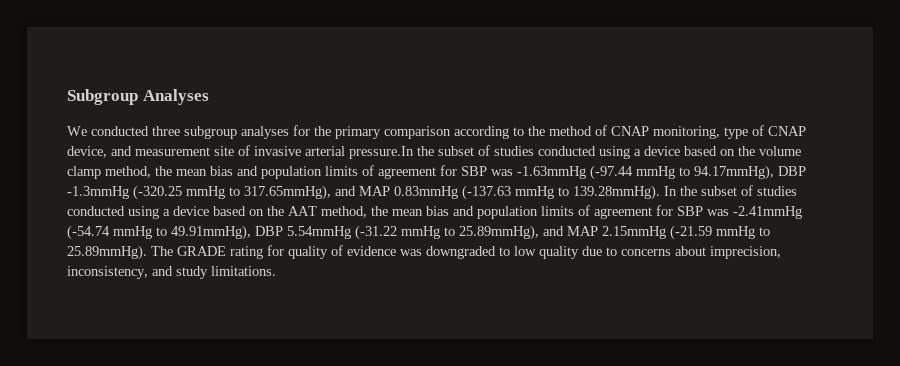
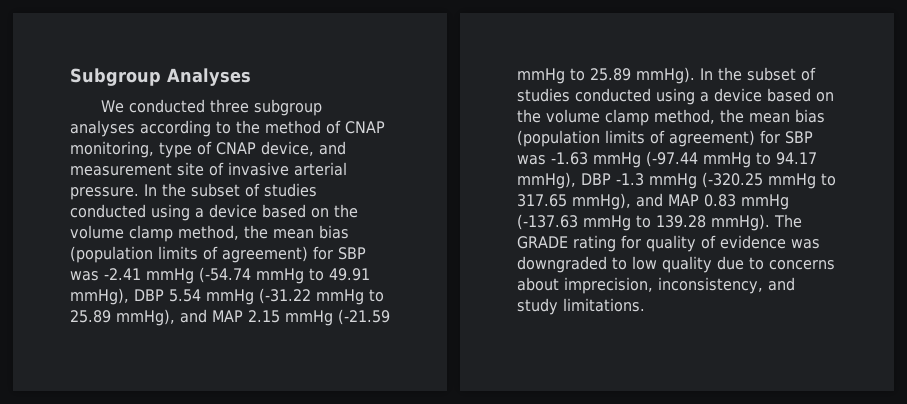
[293,125,451,139] for the primary comparison -> (135, 128) none
[349,146,414,159] pressure.In -> [70,184,157,200] pressure. In
[237,165,806,180] [67,185,660,200] and population limits of agreement for SBP was -1.63mmHg (-97.44 mmHg to 94.17mmHg), DBP -1.3mmHg (-320.25 mmHg to 317.65mmHg), and MAP 0.83mmHg (-137.63 mmHg to 139.28mmHg). -> [70,246,366,263] [70,267,370,284] [70,288,384,305] [70,309,390,326] [517,67,695,84] (population limits of agreement) for SBP was -2.41 mmHg (-54.74 mmHg to 49.91 mmHg), DBP 5.54 mmHg (-31.22 mmHg to 25.89 mmHg), and MAP 2.15 mmHg (-21.59 mmHg to 25.89 mmHg).
[288,205,802,219] [67,225,770,240] [67,245,147,260] AAT method, the mean bias and population limits of agreement for SBP was -2.41mmHg (-54.74 mmHg to 49.91mmHg), DBP 5.54mmHg (-31.22 mmHg to 25.89mmHg), and MAP 2.15mmHg (-21.59 mmHg to 25.89mmHg). -> [546,109,825,126] [517,130,813,147] [517,151,817,168] [517,172,836,189] [517,193,789,210] [517,214,770,231] volume clamp method, the mean bias (population limits of agreement) for SBP was -1.63 mmHg (-97.44 mmHg to 94.17 mmHg), DBP -1.3 mmHg (-320.25 mmHg to 317.65 mmHg), and MAP 0.83 mmHg (-137.63 mmHg to 139.28 mmHg).

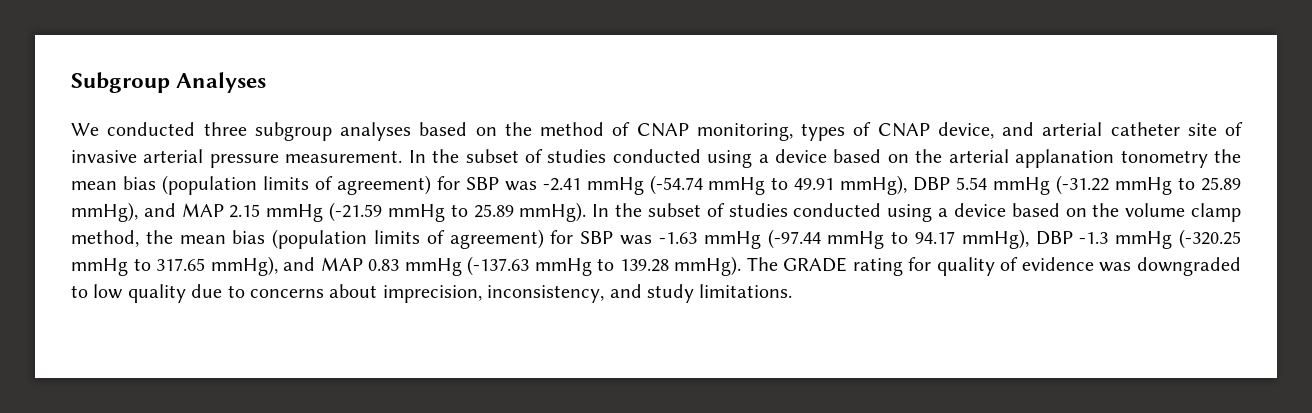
[140,120,231,137] according to -> [419,122,497,136] based on
[159,142,192,158] type -> [801,123,845,141] types
[70,163,172,176] measurement -> [1042,122,1180,136] arterial catheter
[70,187,139,200] pressure. -> [209,150,403,168] pressure measurement.
[70,225,239,242] volume clamp method, -> [948,149,1208,168] arterial applanation tonometry

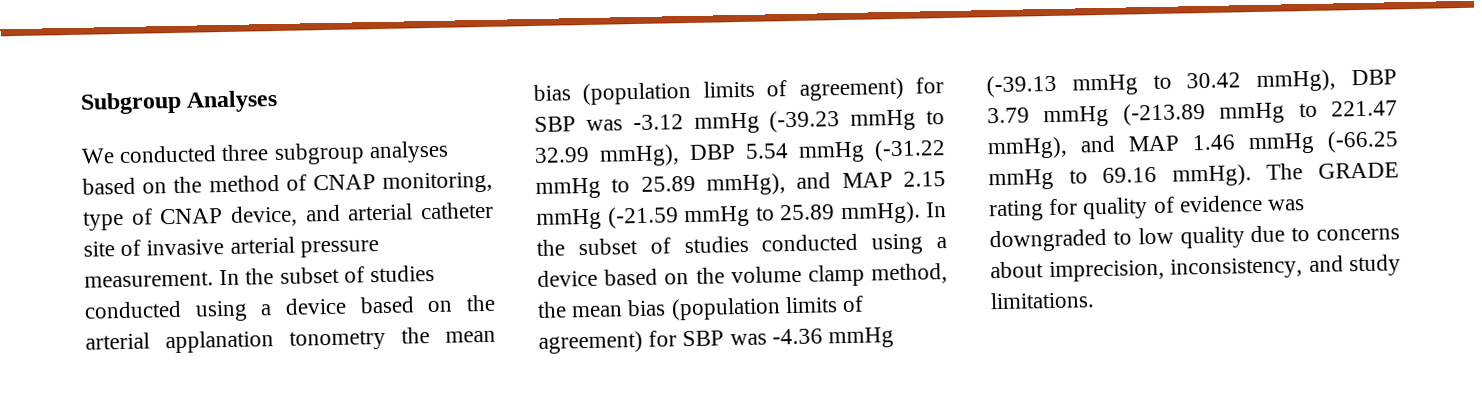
[801,123,845,141] types -> [83,210,124,231] type
[542,175,835,195] -2.41 mmHg (-54.74 mmHg to 49.91 -> [632,109,945,134] [534,146,590,163] -3.12 mmHg (-39.23 mmHg to 32.99
[658,229,1242,249] [71,256,669,276] -1.63 mmHg (-97.44 mmHg to 94.17 mmHg), DBP -1.3 mmHg (-320.25 mmHg to 317.65 mmHg), and MAP 0.83 mmHg (-137.63 mmHg to 139.28 -> [771,327,895,349] [986,69,1397,98] [987,100,1398,128] [987,130,1399,160] [988,166,1158,191] -4.36 mmHg (-39.13 mmHg to 30.42 mmHg), DBP 3.79 mmHg (-213.89 mmHg to 221.47 mmHg), and MAP 1.46 mmHg (-66.25 mmHg to 69.16

